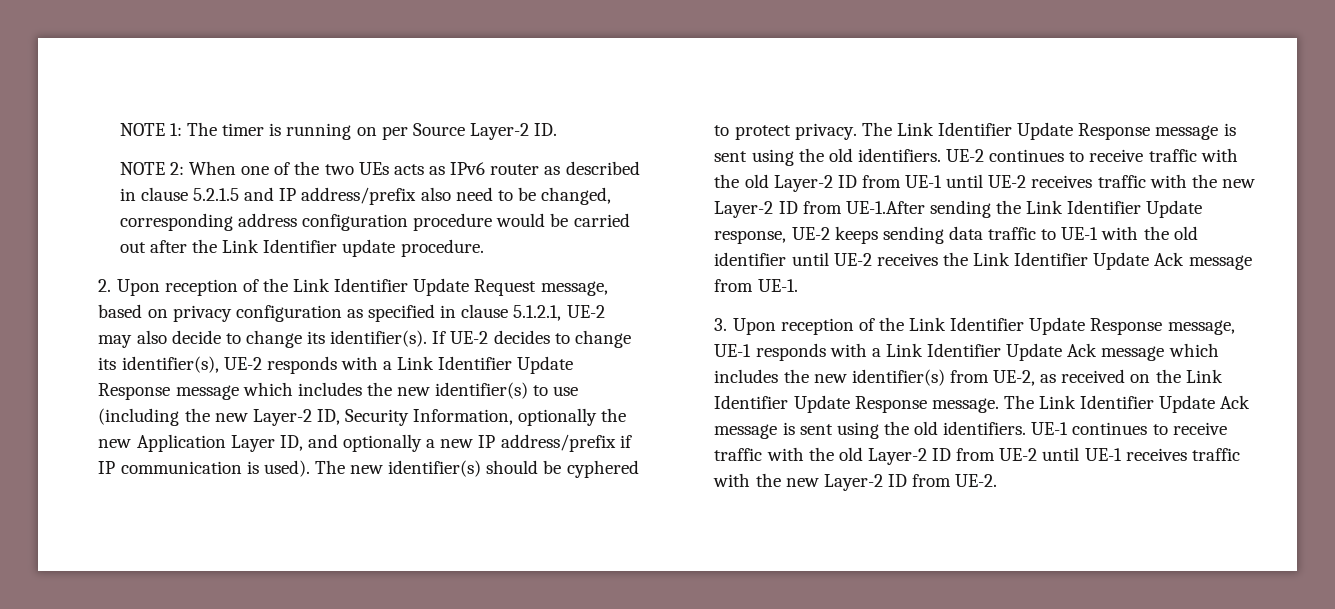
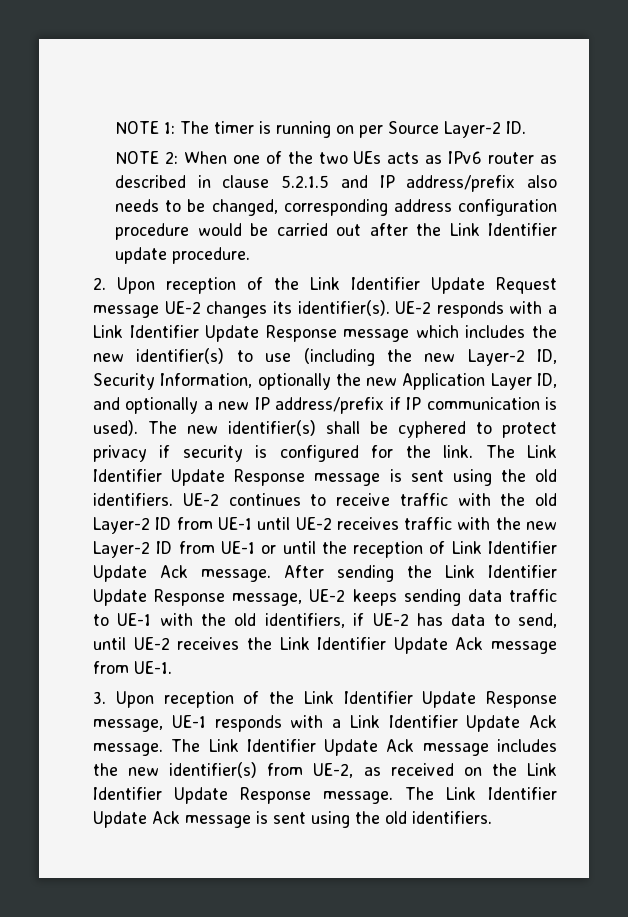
[455,187,493,201] need -> [115,199,160,212] needs
[540,281,608,296] [98,304,605,322] [98,330,631,348] [98,356,219,373] message, based on privacy configuration as specified in clause 5.1.2.1, UE-2 may also decide to change its identifier(s). If UE-2 decides to change its identifier(s), -> [93,300,390,318] message UE-2 changes its identifier(s).
[486,460,539,474] should -> [326,421,361,434] shall
[794,123,857,140] privacy. -> [93,445,474,462] privacy if security is configured for the link.
[845,201,925,214] UE-1.After -> [220,541,557,558] [93,565,325,582] UE-1 or until the reception of Link Identifier Update Ack message. After
[714,230,787,244] response, -> [154,589,303,606] Response message,
[714,252,787,266] identifier -> [264,613,557,628] identifiers, if UE-2 has data to send,
[1101,343,1219,361] message which -> [93,739,489,756] message. The Link Identifier Update Ack message
[1031,422,1227,435] [714,447,1240,465] [713,473,998,491] UE-1 continues to receive traffic with the old Layer-2 ID from UE-2 until UE-1 receives traffic with the new Layer-2 ID from UE-2. -> (493, 817) none

